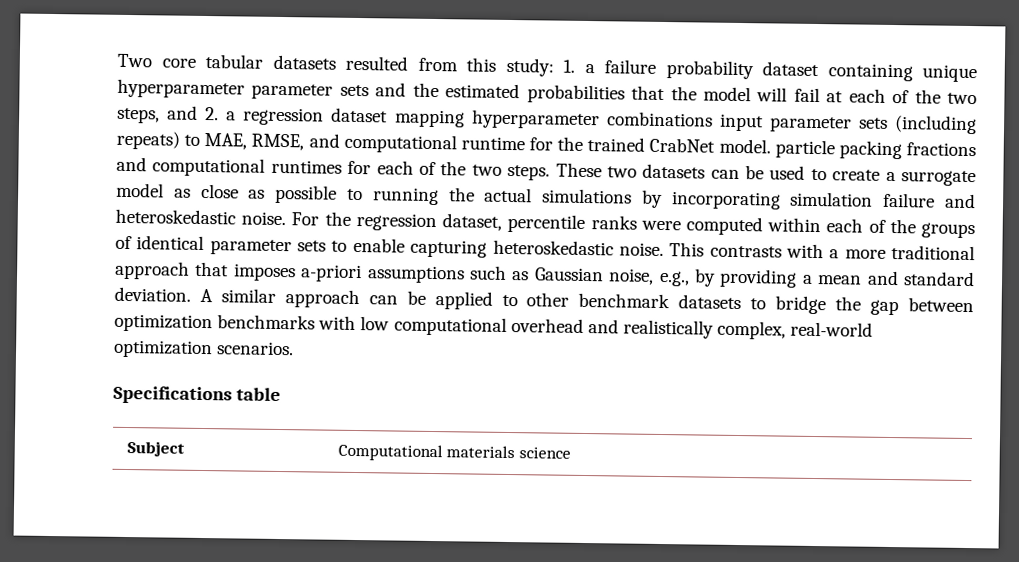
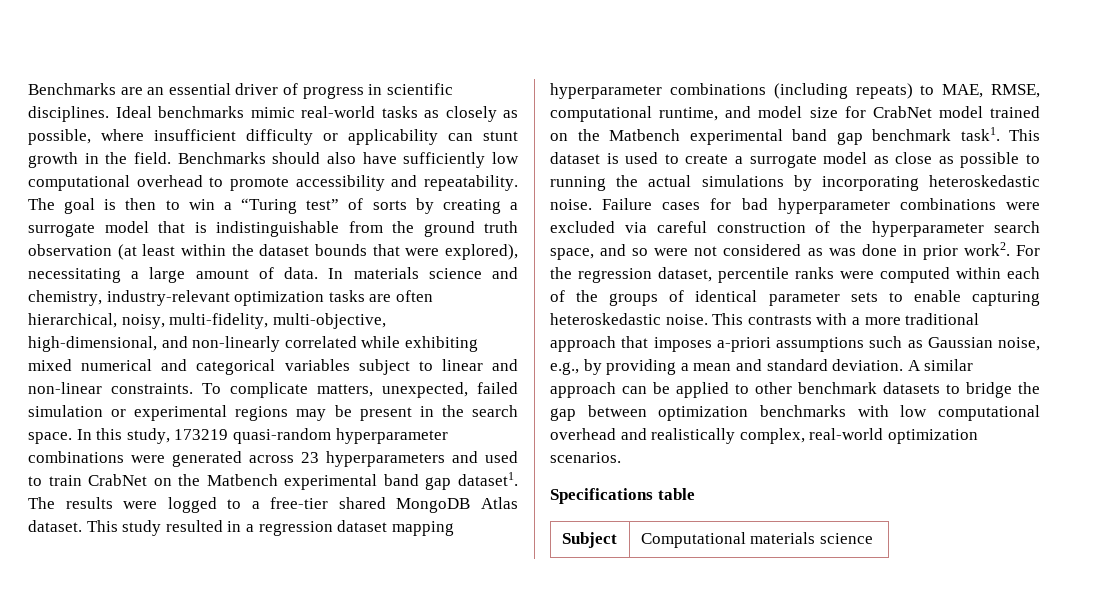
[117,53,977,83] [117,78,977,105] [117,105,220,124] Two core tabular datasets resulted from this study: 1. a failure probability dataset containing unique hyperparameter parameter sets and the estimated probabilities that the model will fail at each of the two steps, and 2. -> [28,83,453,99] [28,106,518,122] [28,129,518,145] [28,152,519,168] [28,175,518,191] [28,198,518,214] [28,221,518,237] [28,244,518,260] [28,267,518,283] [28,290,433,306] [28,313,386,329] [28,336,478,352] [28,359,518,375] [28,382,518,398] [28,405,518,421] [28,428,448,444] [28,451,518,467] [28,472,518,490] [28,497,518,513] [28,520,242,536] Benchmarks are an essential driver of progress in scientific disciplines. Ideal benchmarks mimic real-world tasks as closely as possible, where insufficient difficulty or applicability can stunt growth in the field. Benchmarks should also have sufficiently low computational overhead to promote accessibility and repeatability. The goal is then to win a “Turing test” of sorts by creating a surrogate model that is indistinguishable from the ground truth observation (at least within the dataset bounds that were explored), necessitating a large amount of data. In materials science and chemistry, industry-relevant optimization tasks are often hierarchical, noisy, multi-fidelity, multi-objective, high-dimensional, and non-linearly correlated while exhibiting mixed numerical and categorical variables subject to linear and non-linear constraints. To complicate matters, unexpected, failed simulation or experimental regions may be present in the search space. In this study, 173219 quasi-random hyperparameter combinations were generated across 23 hyperparameters and used to train CrabNet on the Matbench experimental band gap dataset1. The results were logged to a free-tier shared MongoDB Atlas dataset. This study resulted in
[718,113,888,133] input parameter sets -> (766, 89) none
[308,133,976,160] [116,156,765,181] and computational runtime for the trained CrabNet model. particle packing fractions and computational runtimes for each of the two steps. These two datasets can be -> [550,106,1040,122] [550,127,1040,145] [550,152,619,164] computational runtime, and model size for CrabNet model trained on the Matbench experimental band gap benchmark task1. This dataset is
[790,191,977,209] [115,208,287,226] simulation failure and heteroskedastic noise. -> [929,175,1040,187] [550,198,1040,214] [550,221,1040,237] [550,242,1010,260] heteroskedastic noise. Failure cases for bad hyperparameter combinations were excluded via careful construction of the hyperparameter search space, and so were not considered as was done in prior work2.

